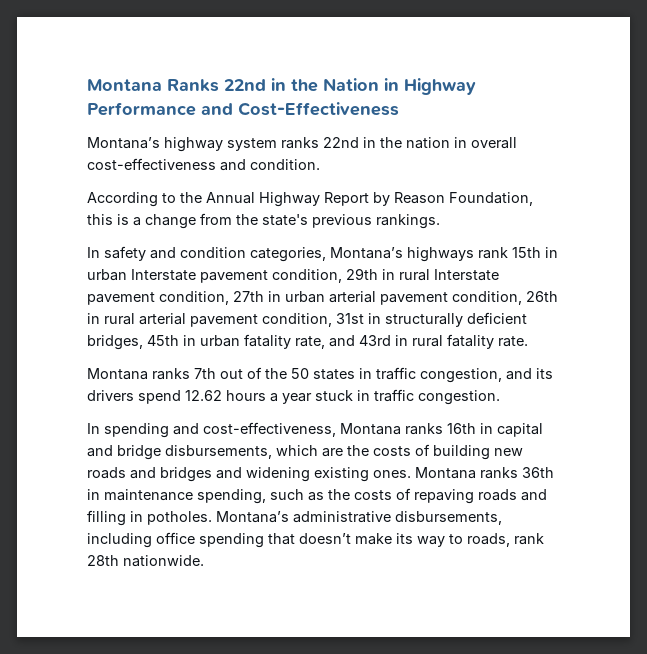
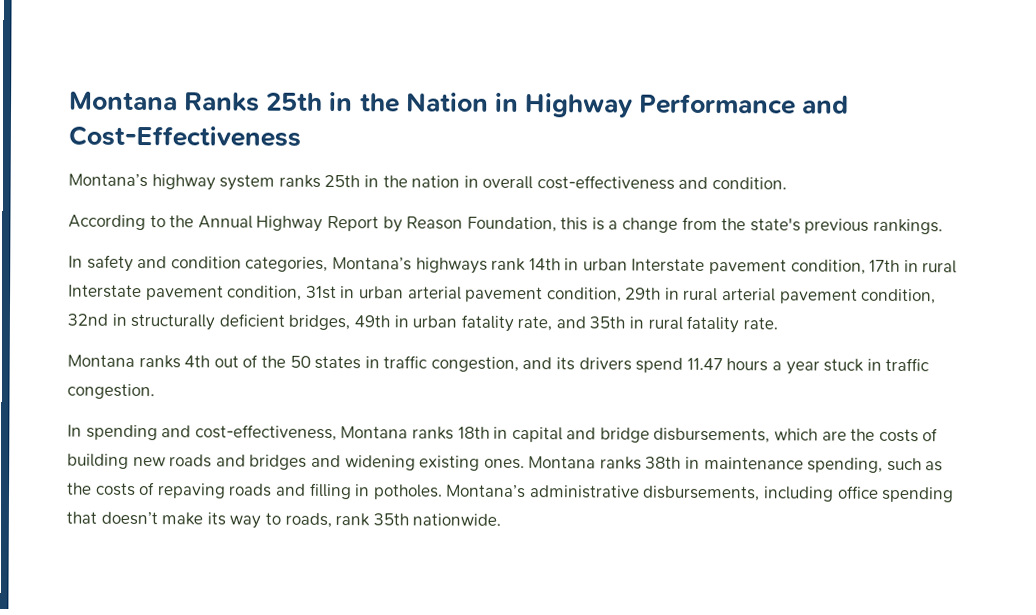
[224,79,266,91] 22nd -> [266,92,324,111] 25th
[323,137,359,148] 22nd -> [324,174,361,188] 25th
[512,247,541,258] 15th -> [528,258,561,271] 14th
[346,268,378,280] 29th -> [869,259,901,273] 17th
[233,291,264,302] 27th -> [305,285,337,300] 31st
[526,291,558,302] 26th -> [625,287,662,300] 29th
[336,313,364,324] 31st -> [67,313,108,326] 32nd
[147,335,179,346] 45th -> [353,315,390,328] 49th
[359,335,391,346] 43rd -> [589,316,626,329] 35th
[194,368,216,379] 7th -> [184,355,211,368] 4th
[185,390,222,401] 12.62 -> [686,357,723,371] 11.47
[447,423,476,434] 16th -> [457,426,490,439] 18th
[522,467,554,478] 36th -> [645,456,682,469] 38th
[87,555,119,566] 28th -> [372,513,409,526] 35th

